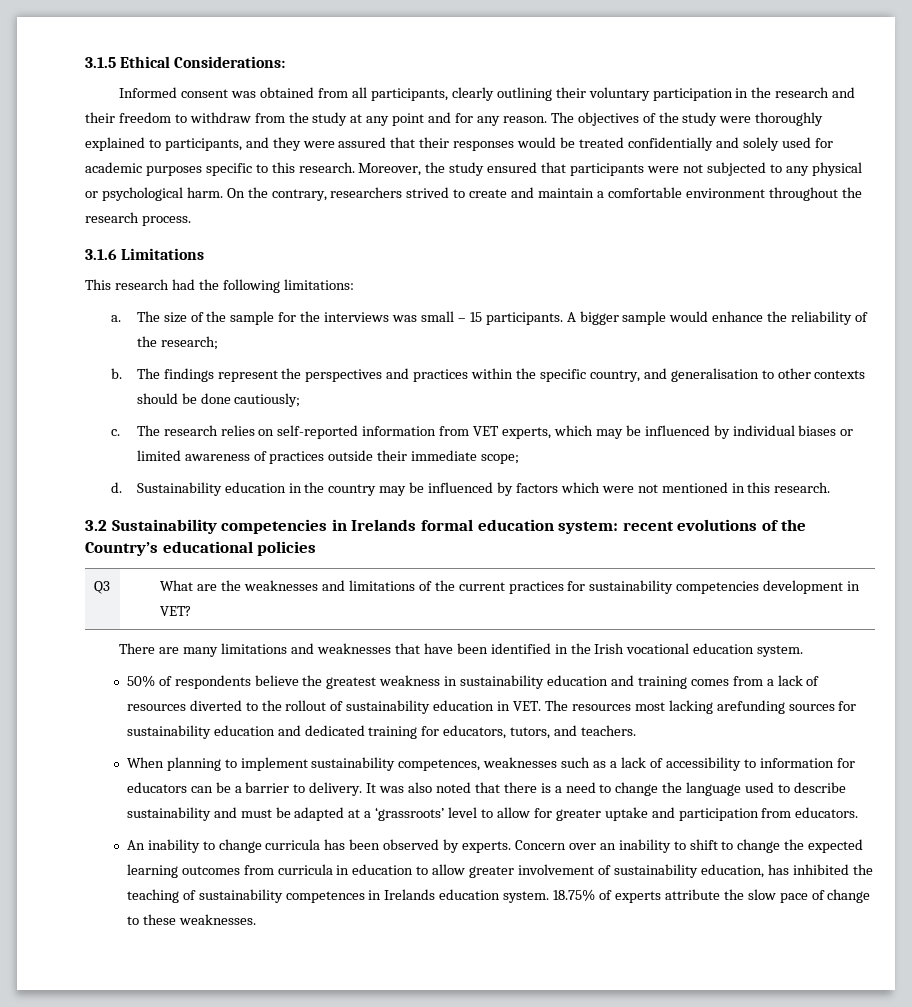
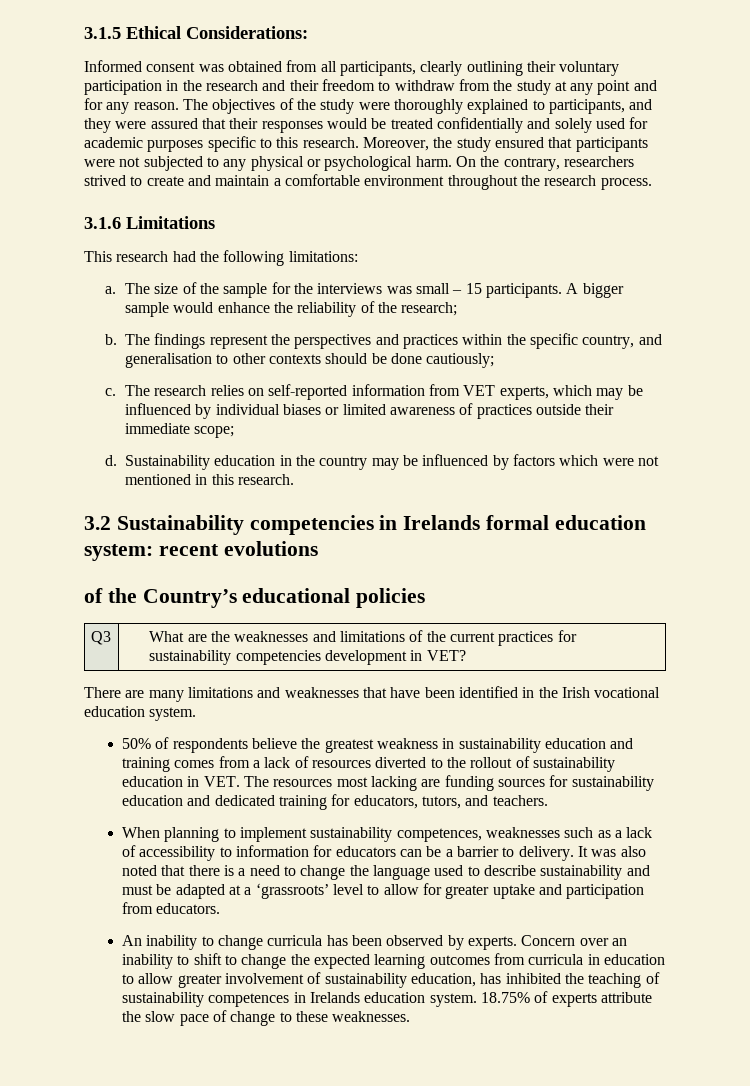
(758, 525) none -> (318, 548) //
[716,700,785,714] arefunding -> [421,775,494,791] are funding

